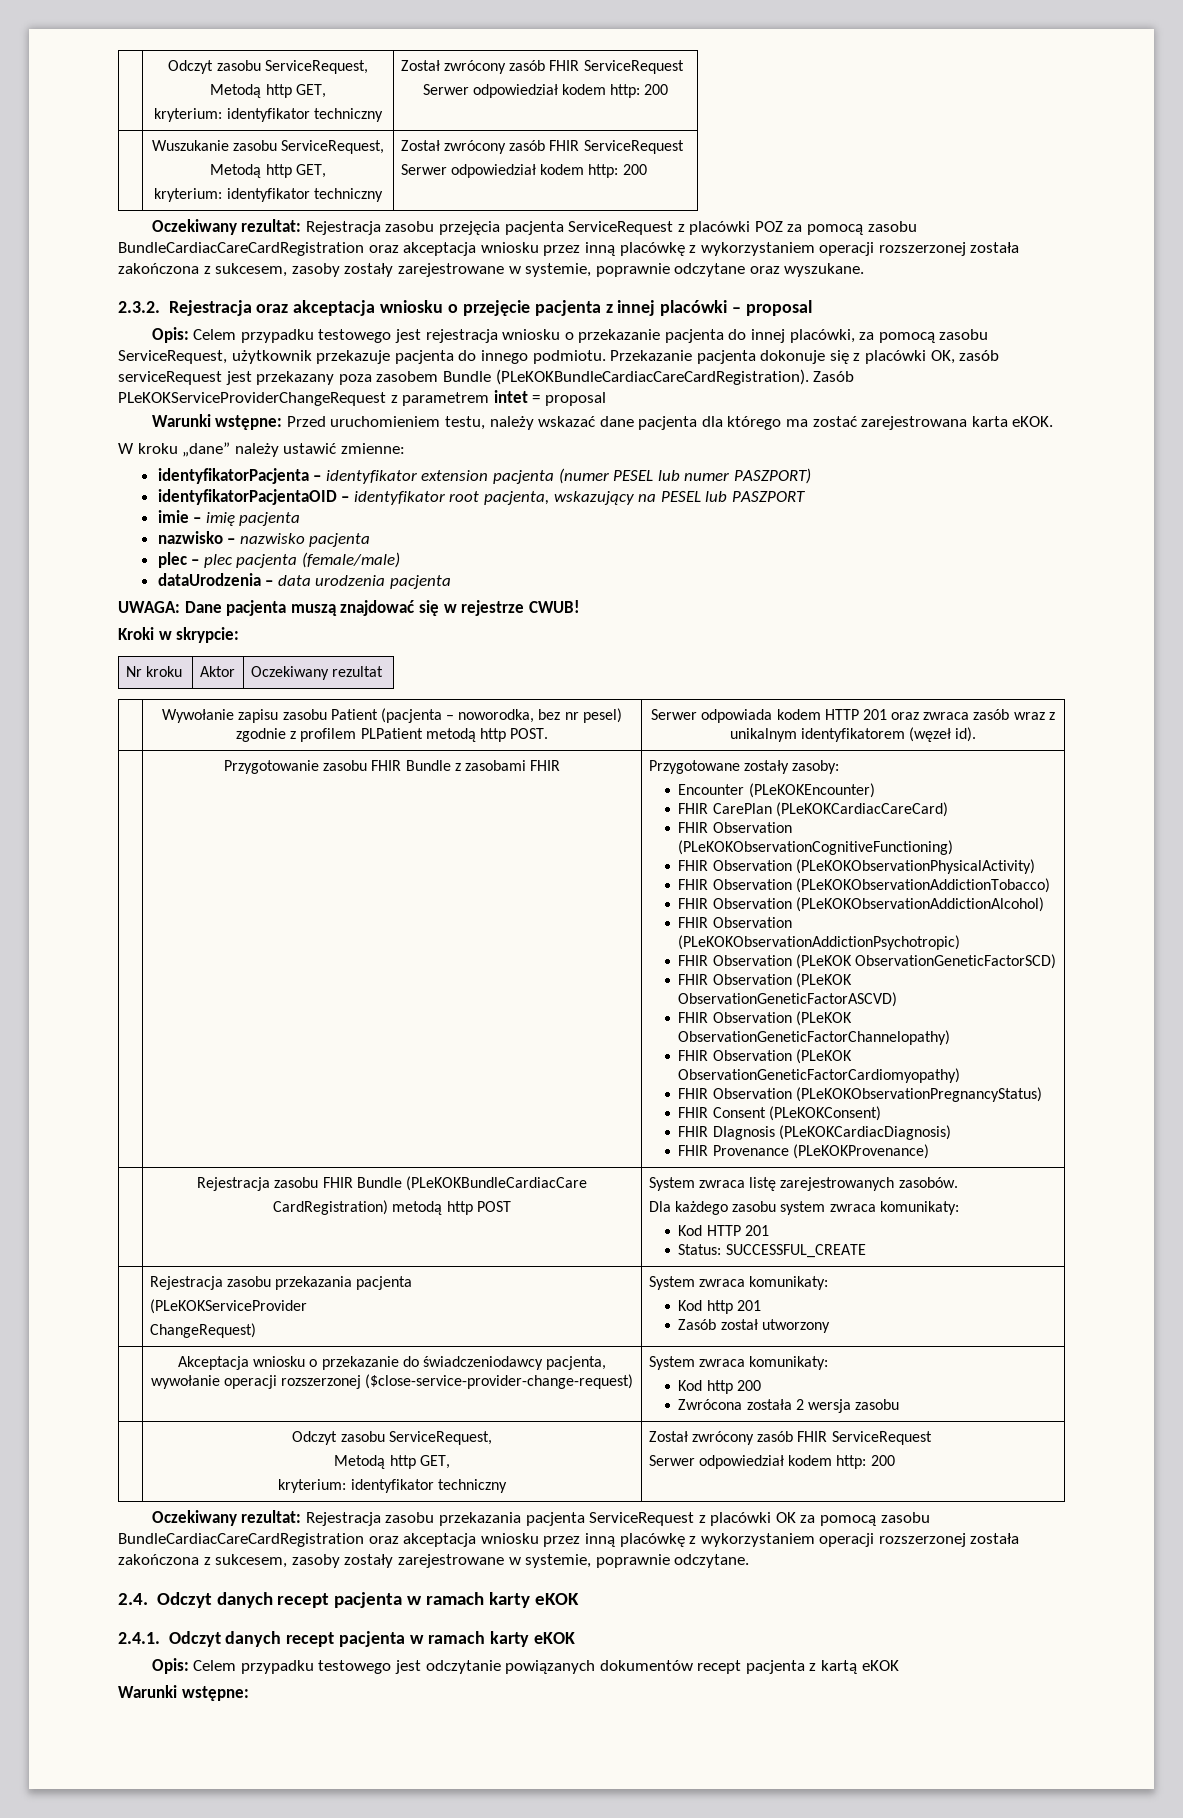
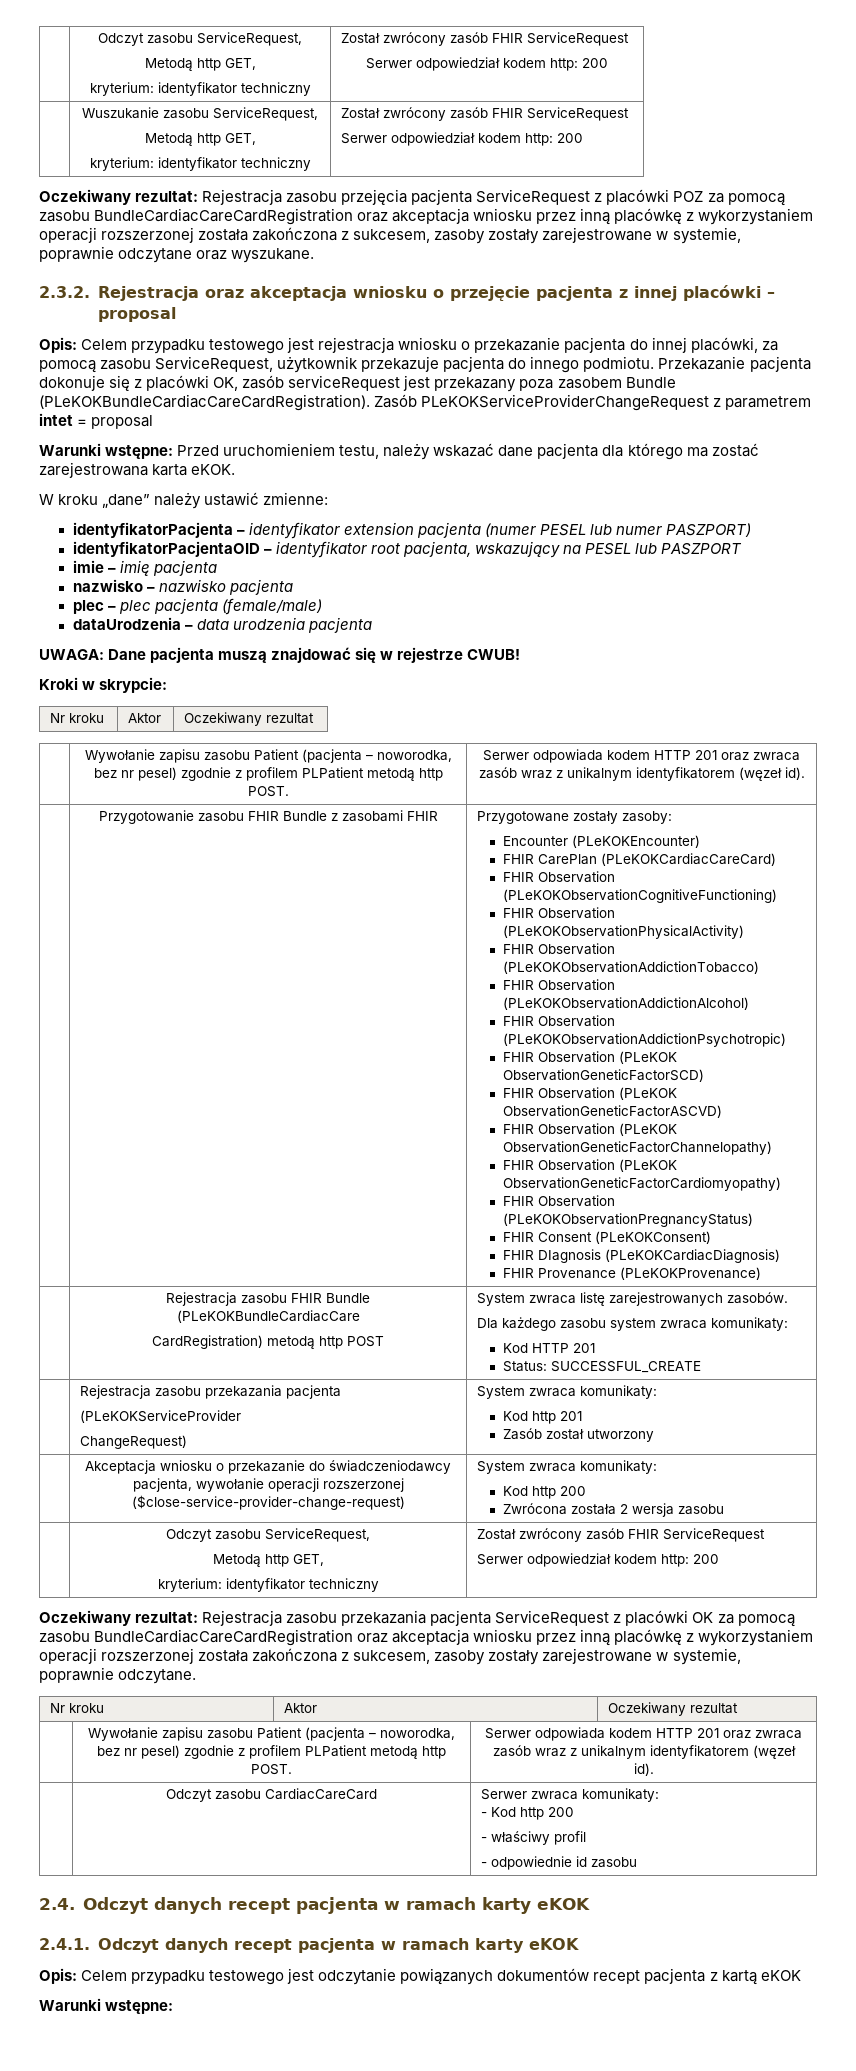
(750, 1561) none -> [50,1703,105,1713] [284,1703,318,1713] [608,1702,739,1716] [88,1727,455,1741] [97,1745,446,1759] [251,1764,292,1775] [485,1727,802,1741] [492,1745,796,1759] [633,1763,654,1776] [166,1788,377,1802] [481,1788,660,1802] [481,1807,575,1820] [481,1831,587,1845] [481,1856,638,1870] // Nr kroku | Aktor | Oczekiwany rezultat // | Wywołanie zapisu zasobu Patient (pacjenta – noworodka, bez nr pesel) zgodnie z profilem PLPatient metodą http POST. | Serwer odpowiada kodem HTTP 201 oraz zwraca zasób wraz z unikalnym identyfikatorem (węzeł id). // | Odczyt zasobu CardiacCareCard | Serwer zwraca komunikaty: // - Kod http 200 // - właściwy profil // - odpowiednie id zasobu

